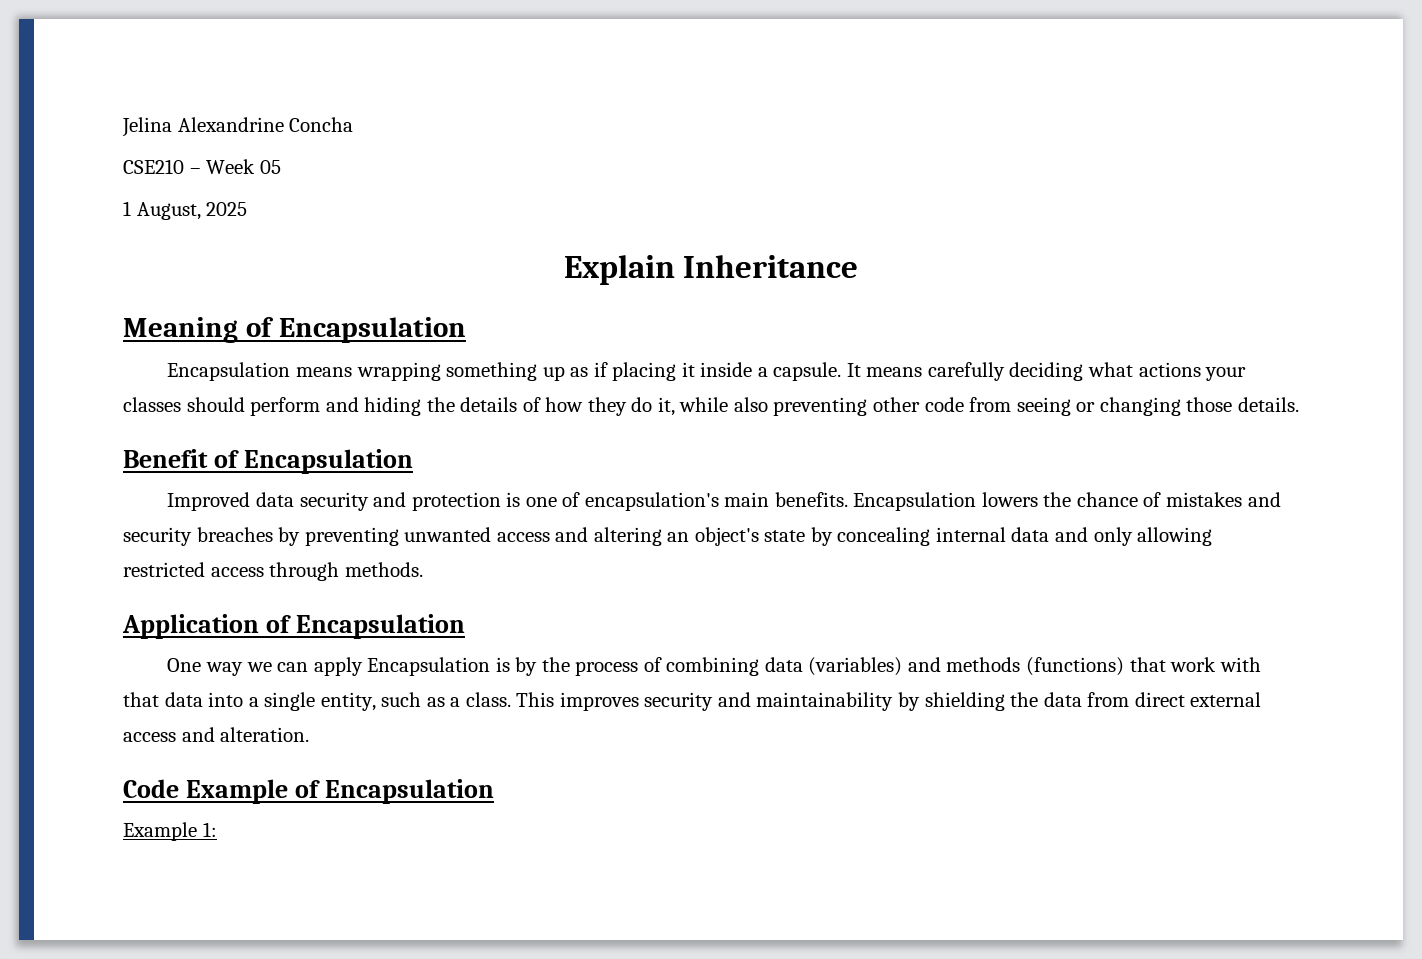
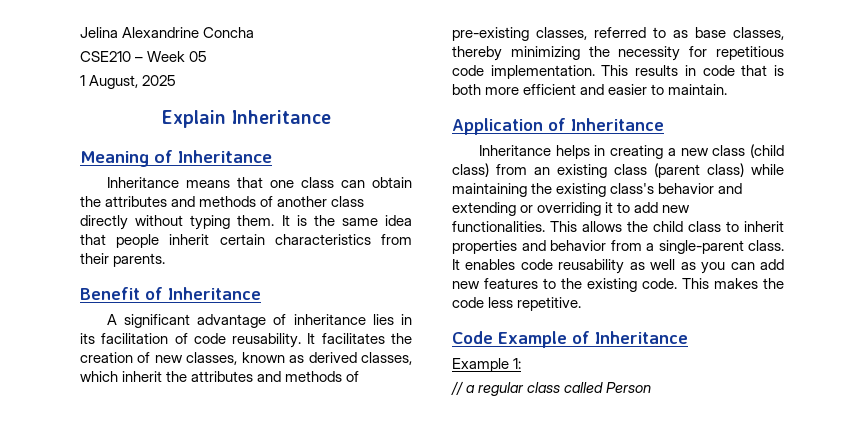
[278,317,466,343] [167,362,1247,381] [123,397,1299,416] [123,449,413,474] [167,492,1281,511] [123,527,1213,546] [123,562,423,581] [122,614,465,639] [167,657,1261,676] [123,692,1262,711] [123,727,310,742] Encapsulation // Encapsulation means wrapping something up as if placing it inside a capsule. It means carefully deciding what actions your classes should perform and hiding the details of how they do it, while also preventing other code from seeing or changing those details. // Benefit of Encapsulation // Improved data security and protection is one of encapsulation's main benefits. Encapsulation lowers the chance of mistakes and security breaches by preventing unwanted access and altering an object's state by concealing internal data and only allowing restricted access through methods. // Application of Encapsulation // One way we can apply Encapsulation is by the process of combining data (variables) and methods (functions) that work with that data into a single entity, such as a class. This improves security and maintainability by shielding the data from direct external access and alteration. -> [178,150,272,163] [106,177,412,188] [80,196,365,207] [80,215,412,230] [80,234,412,248] [80,253,166,267] [80,287,261,300] [106,314,412,328] [80,333,412,348] [80,352,413,365] [80,371,360,382] [452,27,784,41] [452,46,784,61] [452,65,784,79] [452,84,728,95] [452,118,664,135] [478,144,784,159] [452,163,784,178] [452,183,743,197] [452,202,691,216] [452,221,784,232] [452,240,784,254] [452,259,784,274] [452,278,784,292] [452,297,582,311] Inheritance // Inheritance means that one class can obtain the attributes and methods of another class directly without typing them. It is the same idea that people inherit certain characteristics from their parents. // Benefit of Inheritance // A significant advantage of inheritance lies in its facilitation of code reusability. It facilitates the creation of new classes, known as derived classes, which inherit the attributes and methods of pre-existing classes, referred to as base classes, thereby minimizing the necessity for repetitious code implementation. This results in code that is both more efficient and easier to maintain. // Application of Inheritance // Inheritance helps in creating a new class (child class) from an existing class (parent class) while maintaining the existing class's behavior and extending or overriding it to add new functionalities. This allows the child class to inherit properties and behavior from a single-parent class. It enables code reusability as well as you can add new features to the existing code. This makes the code less repetitive.
[324,779,494,804] Encapsulation -> [595,331,688,344] Inheritance
(217, 829) none -> [451,381,652,396] // // a regular class called Person

